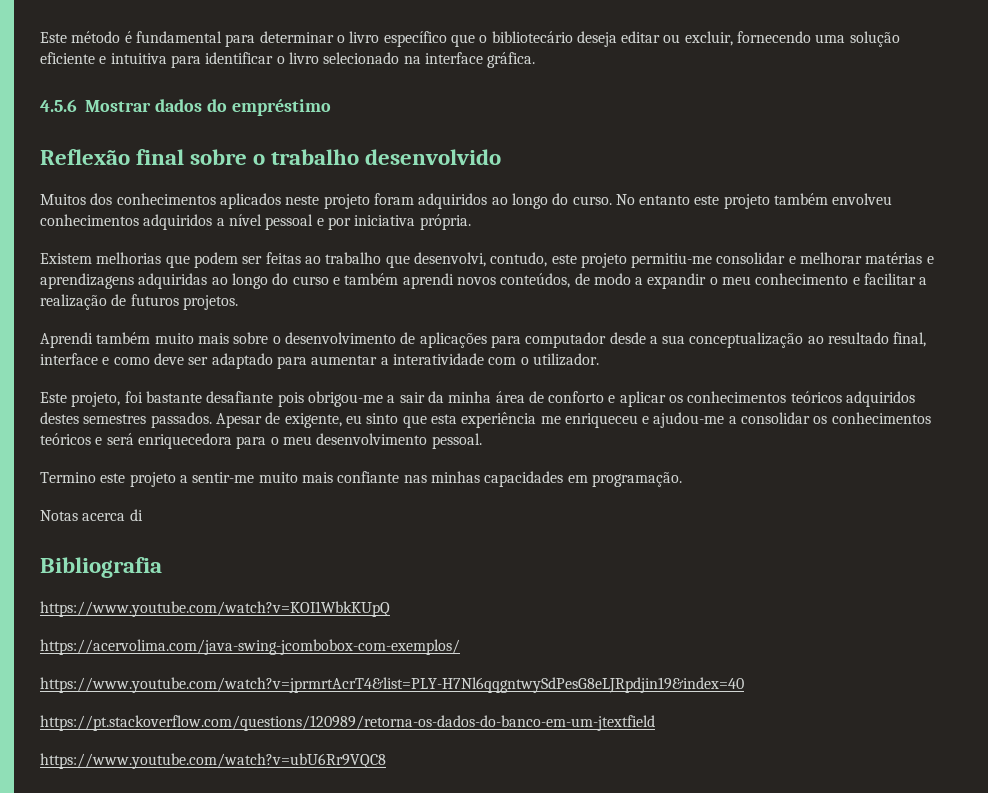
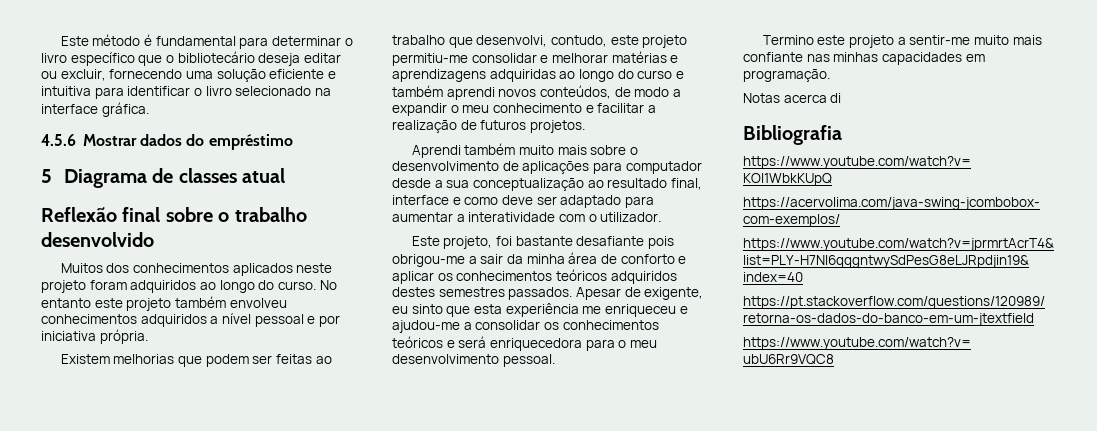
(331, 107) none -> [41,168,285,188] // 5 Diagrama de classes atual

